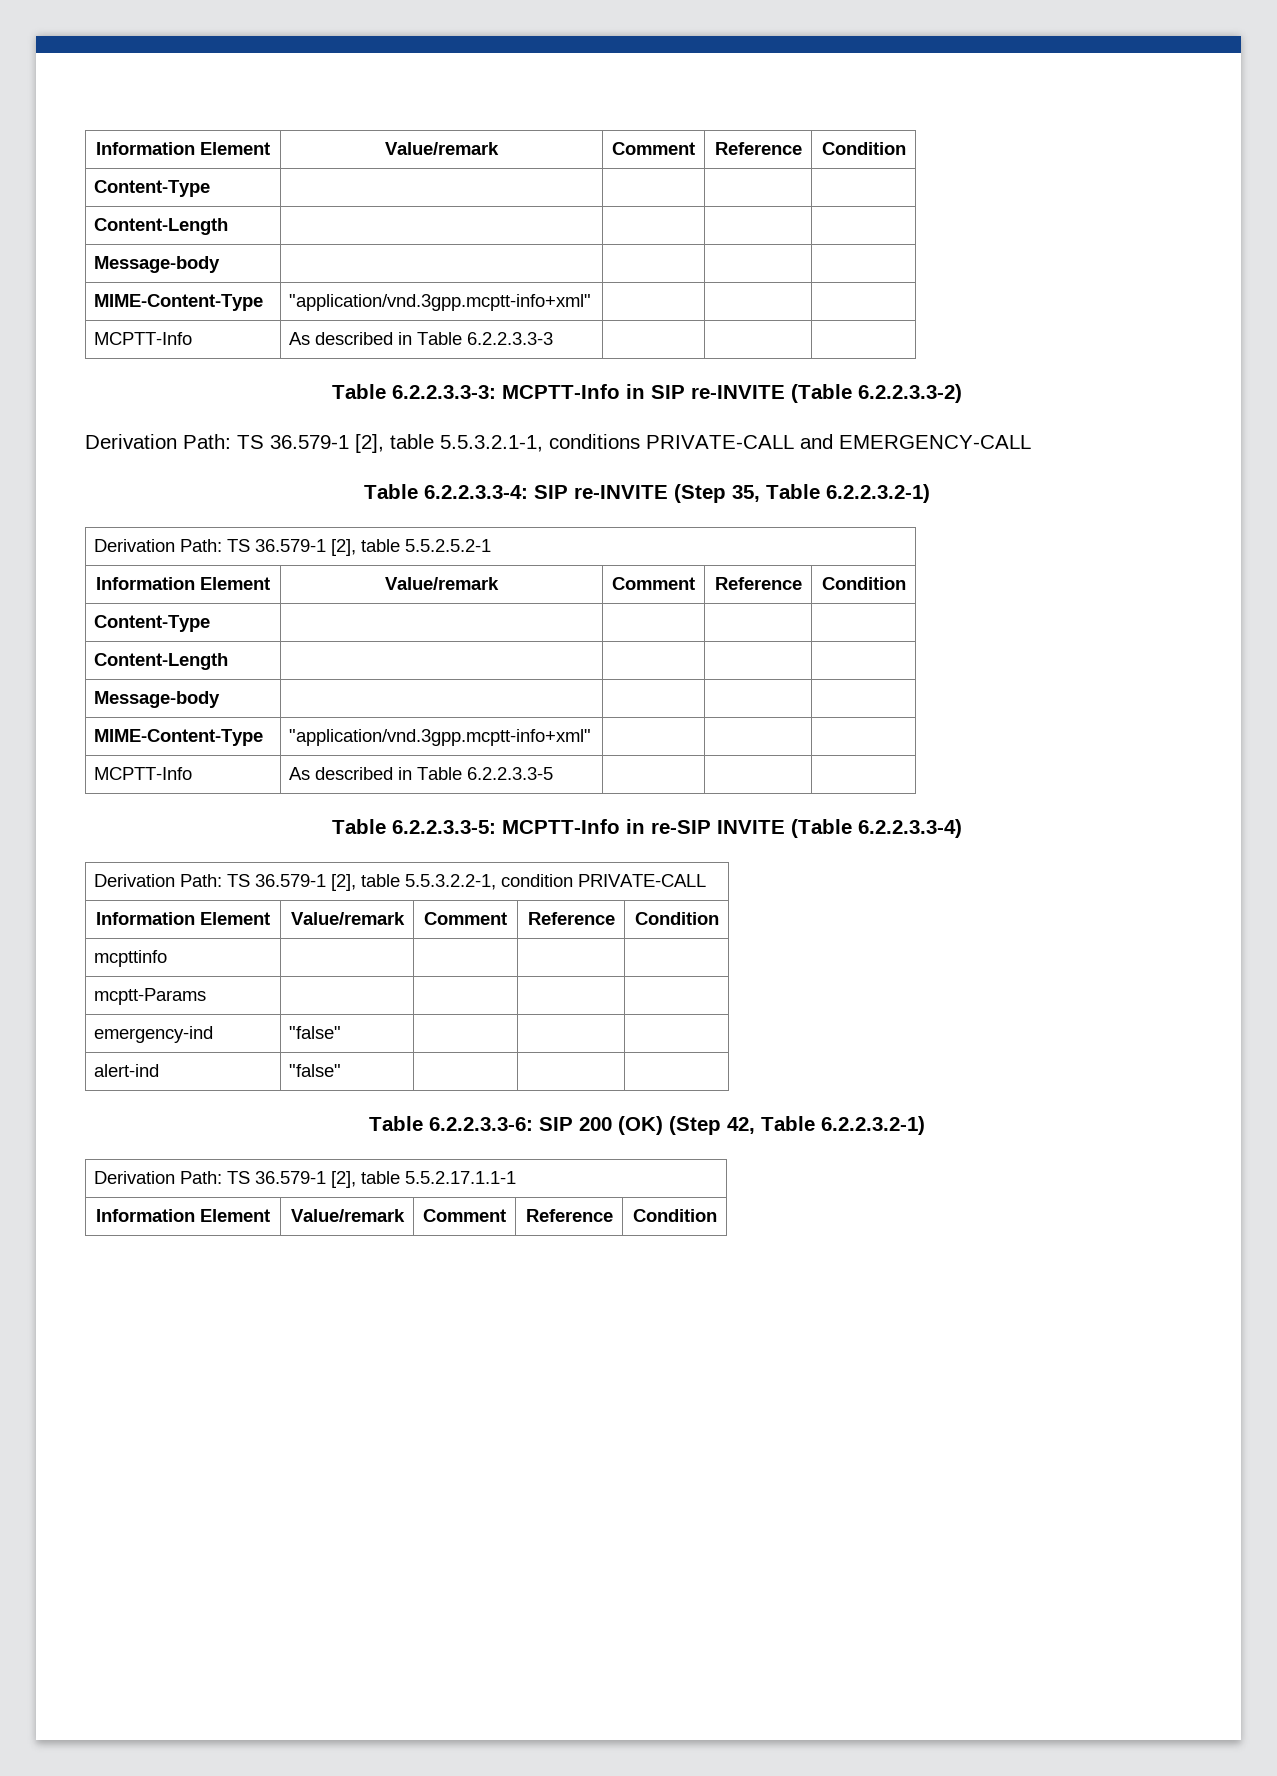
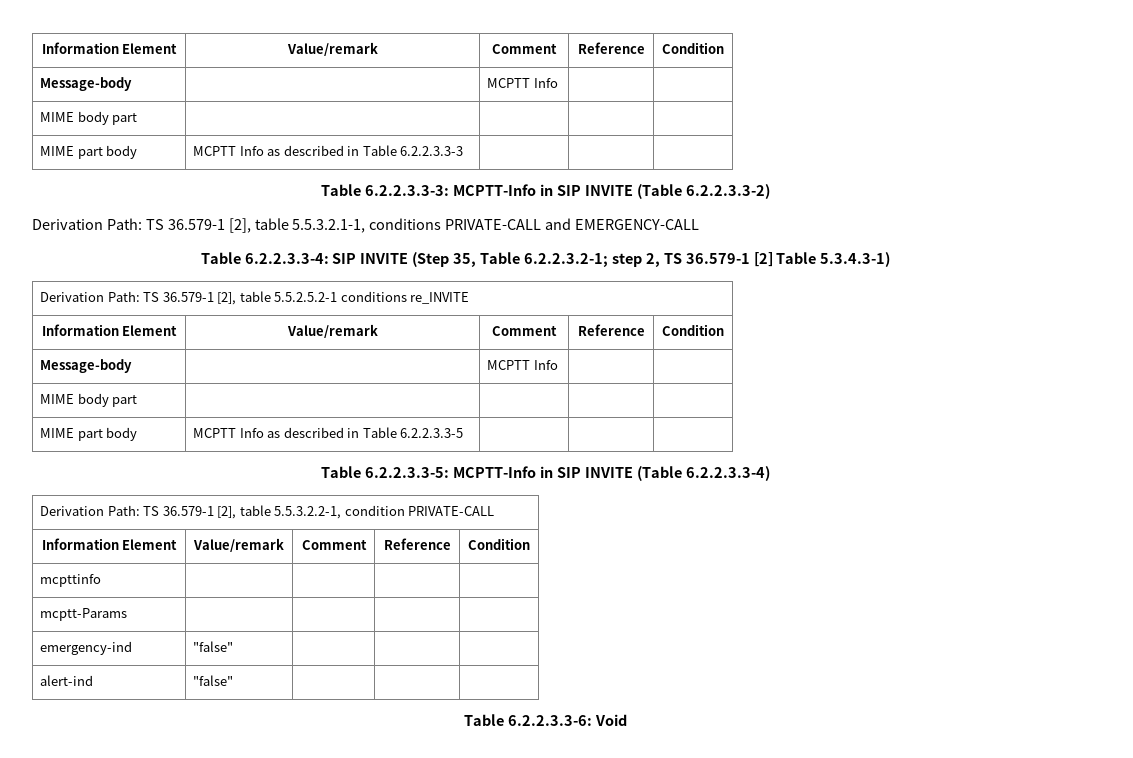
[96,142,270,155] [385,142,500,155] [612,142,695,155] [714,142,802,155] [821,142,906,155] [94,180,211,197] [94,218,229,235] [94,256,221,273] [94,294,264,311] [289,294,592,311] [94,332,193,345] [289,332,311,345] Information Element | Value/remark | Comment | Reference | Condition // Content-Type | | | | // Content-Length | | | | // Message-body | | | | // MIME-Content-Type | "application/vnd.3gpp.mcptt-info+xml" | | | // MCPTT-Info | As -> [41,42,178,54] [286,42,378,56] [492,44,557,54] [577,42,645,54] [662,42,724,54] [40,77,133,91] [487,78,558,88] [40,111,138,125] [40,145,138,159] [193,146,281,156] Information Element | Value/remark | Comment | Reference | Condition // Message-body | | MCPTT Info | | // MIME body part | | | | // MIME part body | MCPTT Info as
[691,385,785,399] re-INVITE -> [584,185,633,196] INVITE
[574,485,668,499] re-INVITE -> [360,253,409,264] INVITE
[826,484,930,503] 6.2.2.3.2-1) -> [524,252,891,267] 6.2.2.3.2-1; step 2, TS 36.579-1 [2] Table 5.3.4.3-1)
[96,577,270,590] [385,577,500,590] [612,577,695,590] [714,577,802,590] [821,577,906,590] [94,615,211,632] [94,653,229,670] [94,691,221,708] [94,729,264,746] [289,729,592,746] [94,767,193,780] [289,767,311,780] // Information Element | Value/remark | Comment | Reference | Condition // Content-Type | | | | // Content-Length | | | | // Message-body | | | | // MIME-Content-Type | "application/vnd.3gpp.mcptt-info+xml" | | | // MCPTT-Info | As -> [340,291,470,304] [41,324,178,336] [286,324,378,338] [492,326,557,336] [577,324,645,336] [662,324,724,336] [40,359,133,373] [487,360,558,370] [40,393,138,407] [40,427,138,441] [193,428,281,438] conditions re_INVITE // Information Element | Value/remark | Comment | Reference | Condition // Message-body | | MCPTT Info | | // MIME body part | | | | // MIME part body | MCPTT Info as
[651,820,711,834] re-SIP -> [556,467,581,478] SIP
[539,1116,925,1135] [94,1171,517,1188] [96,1209,270,1222] [290,1209,405,1222] [423,1209,506,1222] [525,1209,613,1222] [632,1209,717,1222] SIP 200 (OK) (Step 42, Table 6.2.2.3.2-1) // Derivation Path: TS 36.579-1 [2], table 5.5.2.17.1.1-1 // Information Element | Value/remark | Comment | Reference | Condition -> [594,714,627,726] Void

